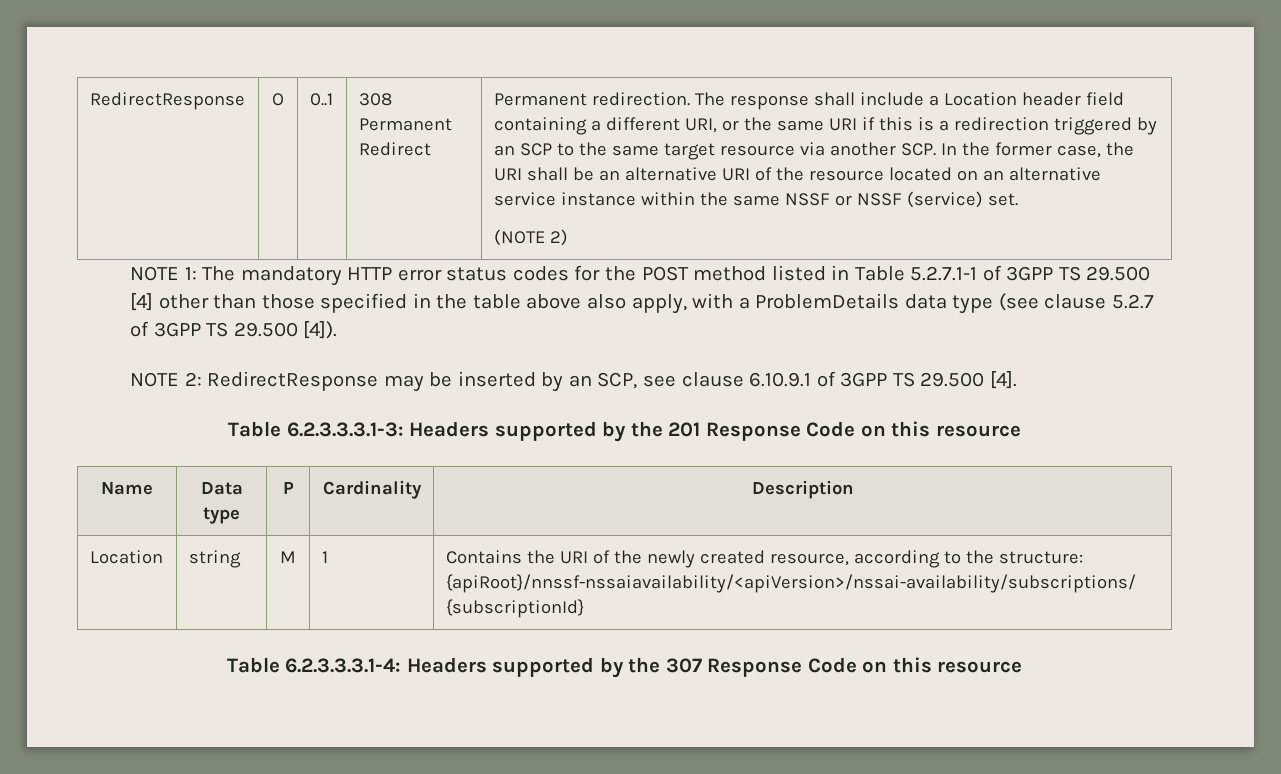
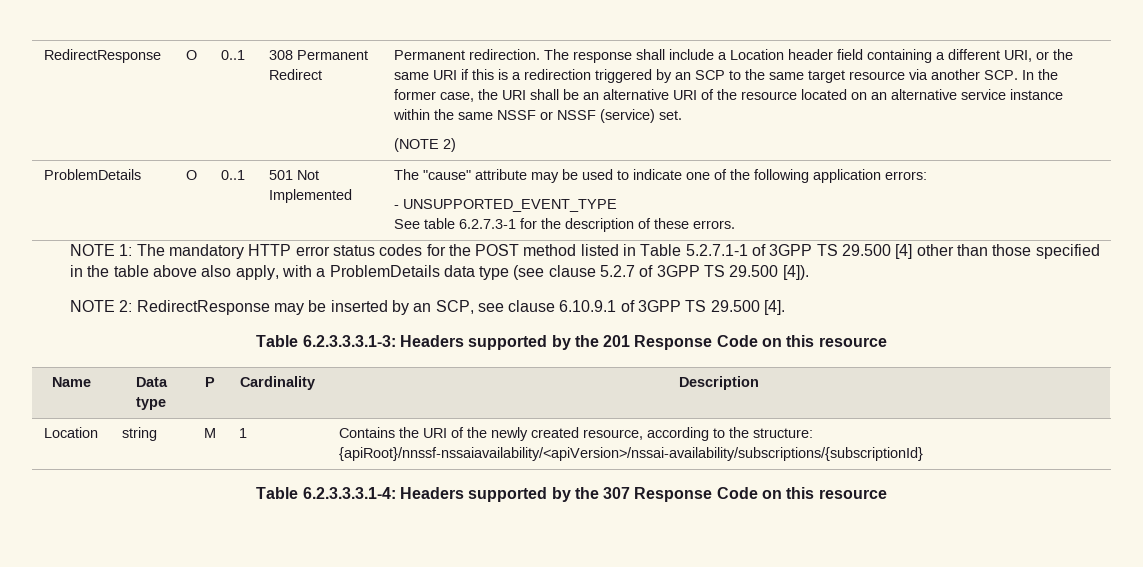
(568, 237) none -> [43,169,141,180] [186,170,197,180] [220,170,245,180] [268,170,319,180] [268,189,352,203] [393,169,927,183] [393,199,617,212] [393,218,735,232] // ProblemDetails | O | 0..1 | 501 Not Implemented | The "cause" attribute may be used to indicate one of the following application errors: // - UNSUPPORTED_EVENT_TYPE // See table 6.2.7.3-1 for the description of these errors.

